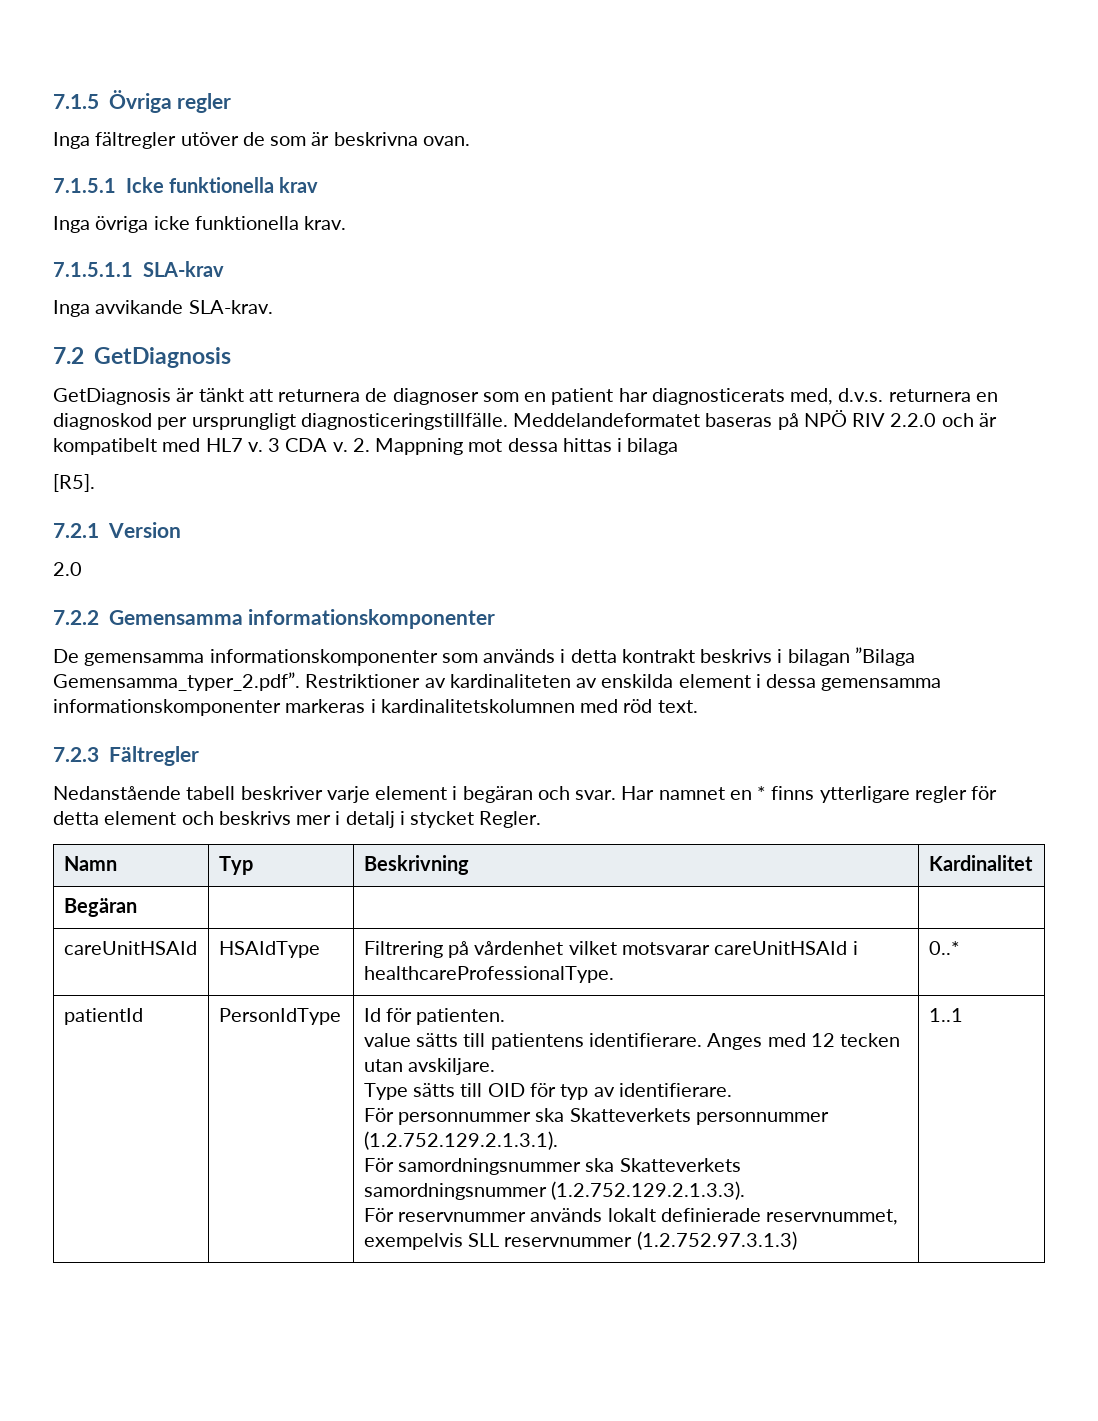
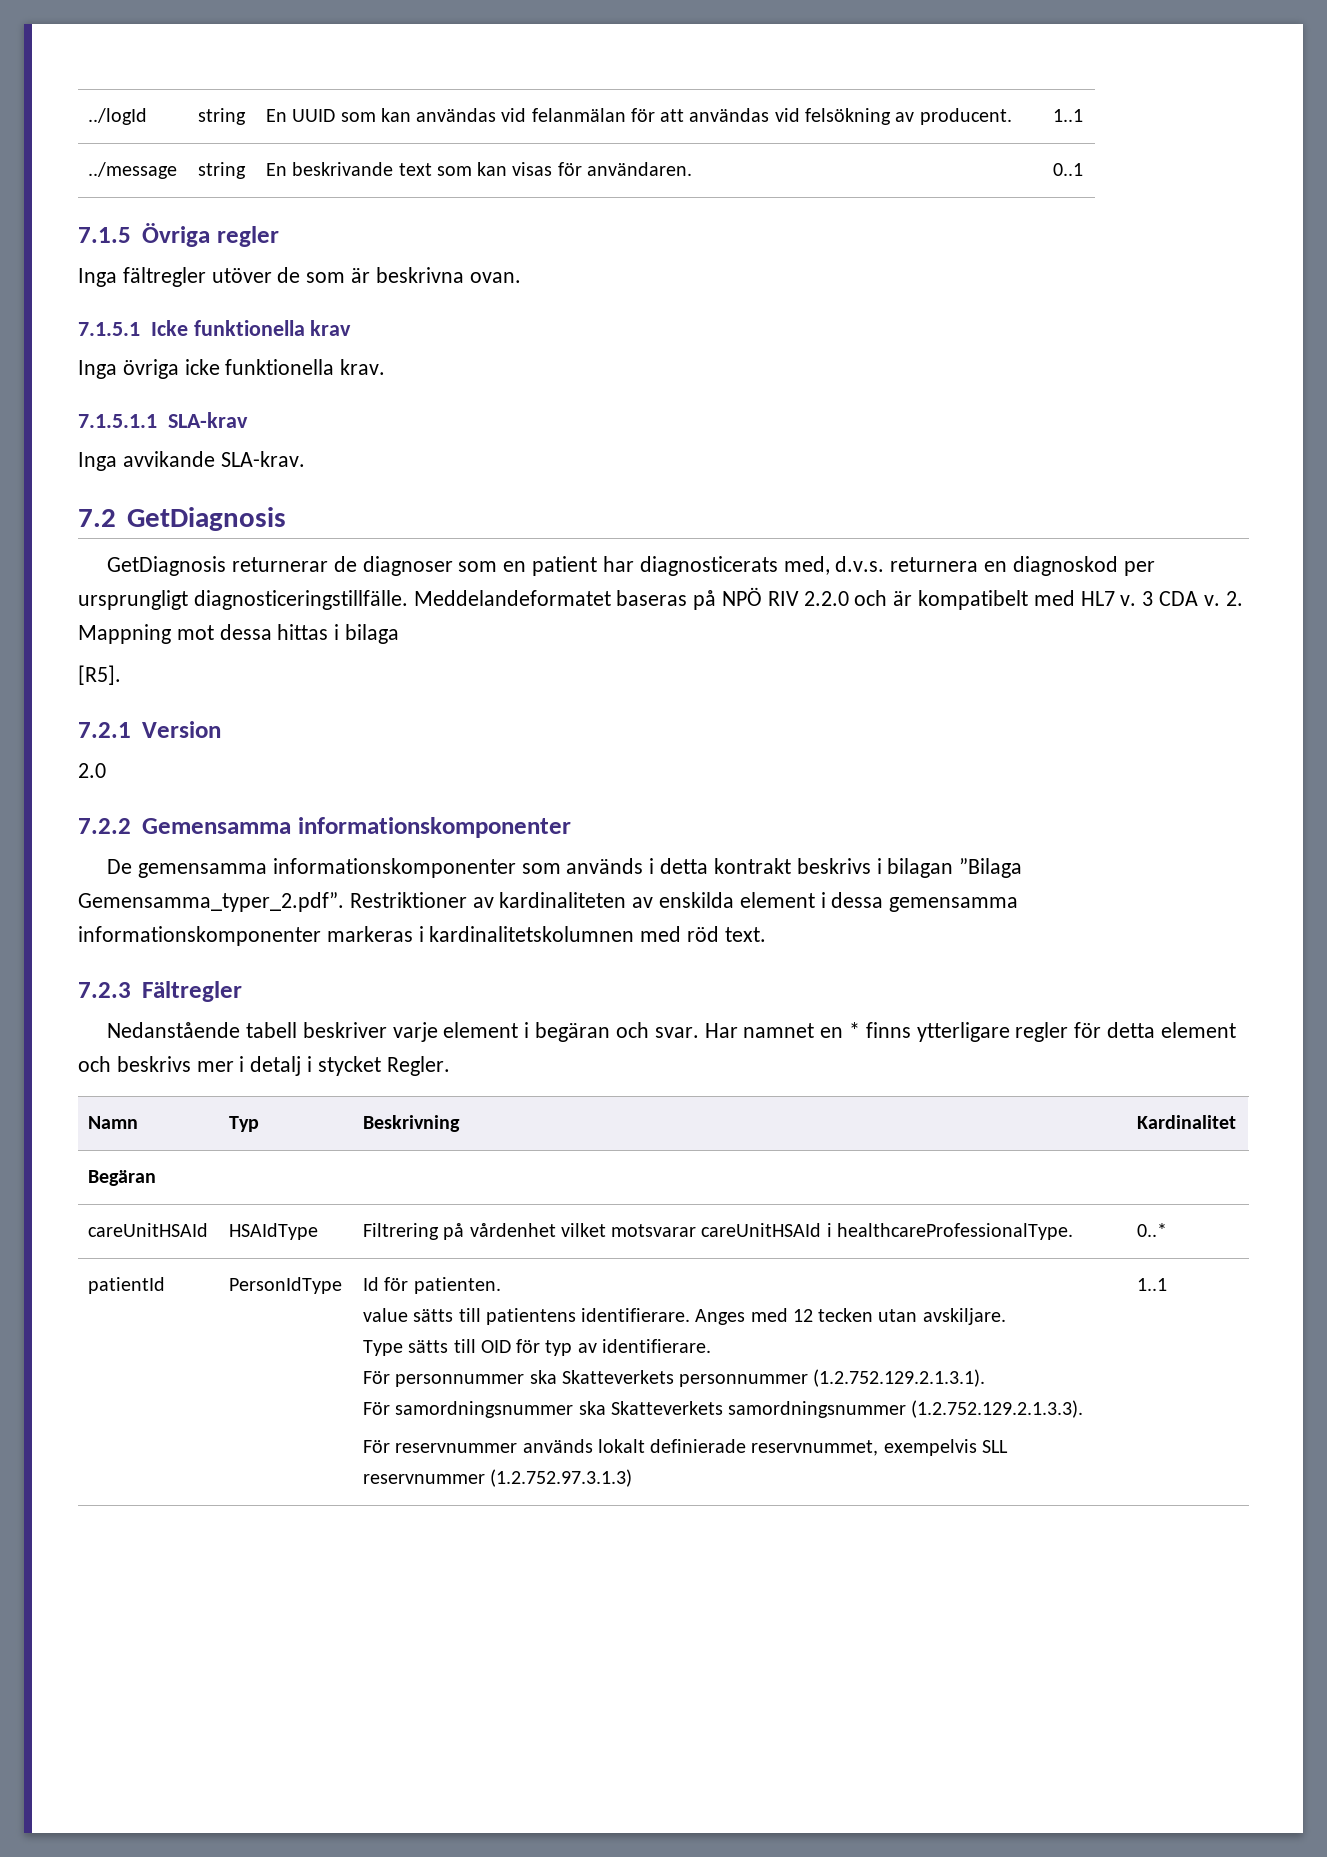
(53, 101) none -> [88,108,148,125] [198,108,247,125] [266,108,1012,125] [1053,109,1084,122] [88,162,178,179] [198,162,247,179] [266,162,692,176] [1053,163,1084,176] ../logId | string | En UUID som kan användas vid felanmälan för att användas vid felsökning av producent. | 1..1 // ../message | string | En beskrivande text som kan visas för användaren. | 0..1 //
[176,388,361,402] är tänkt att returnera -> [232,557,329,572] returnerar

